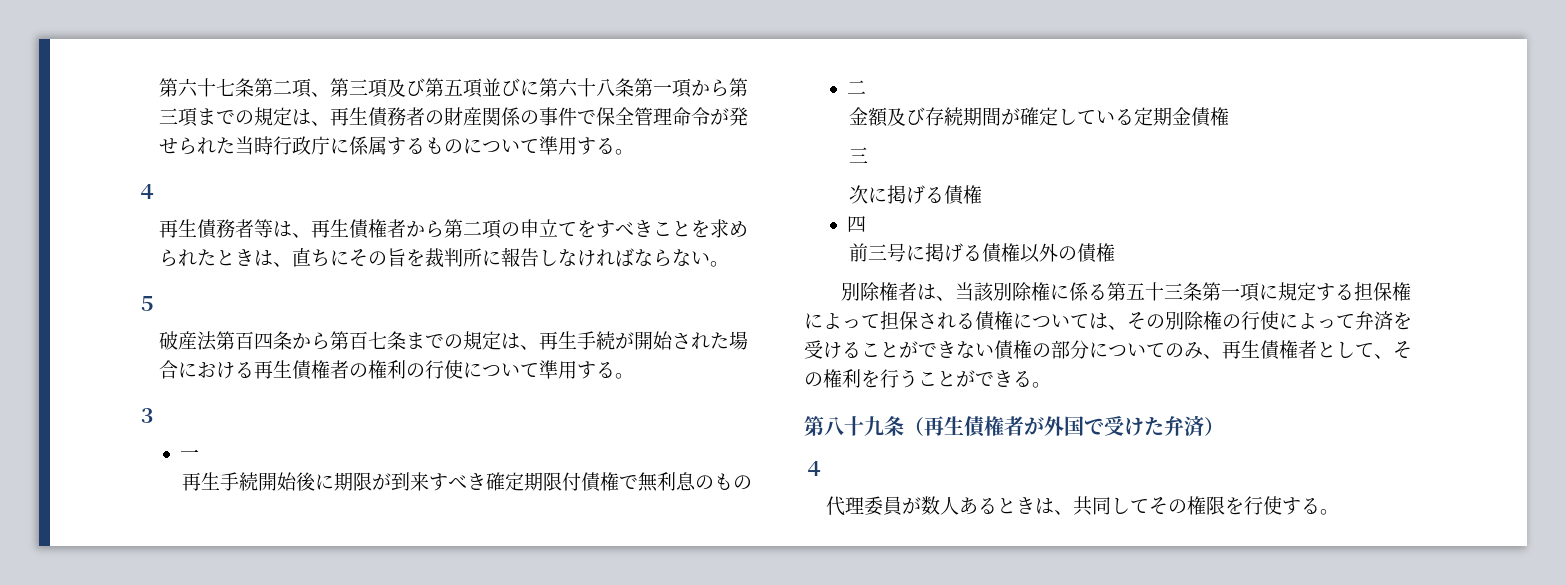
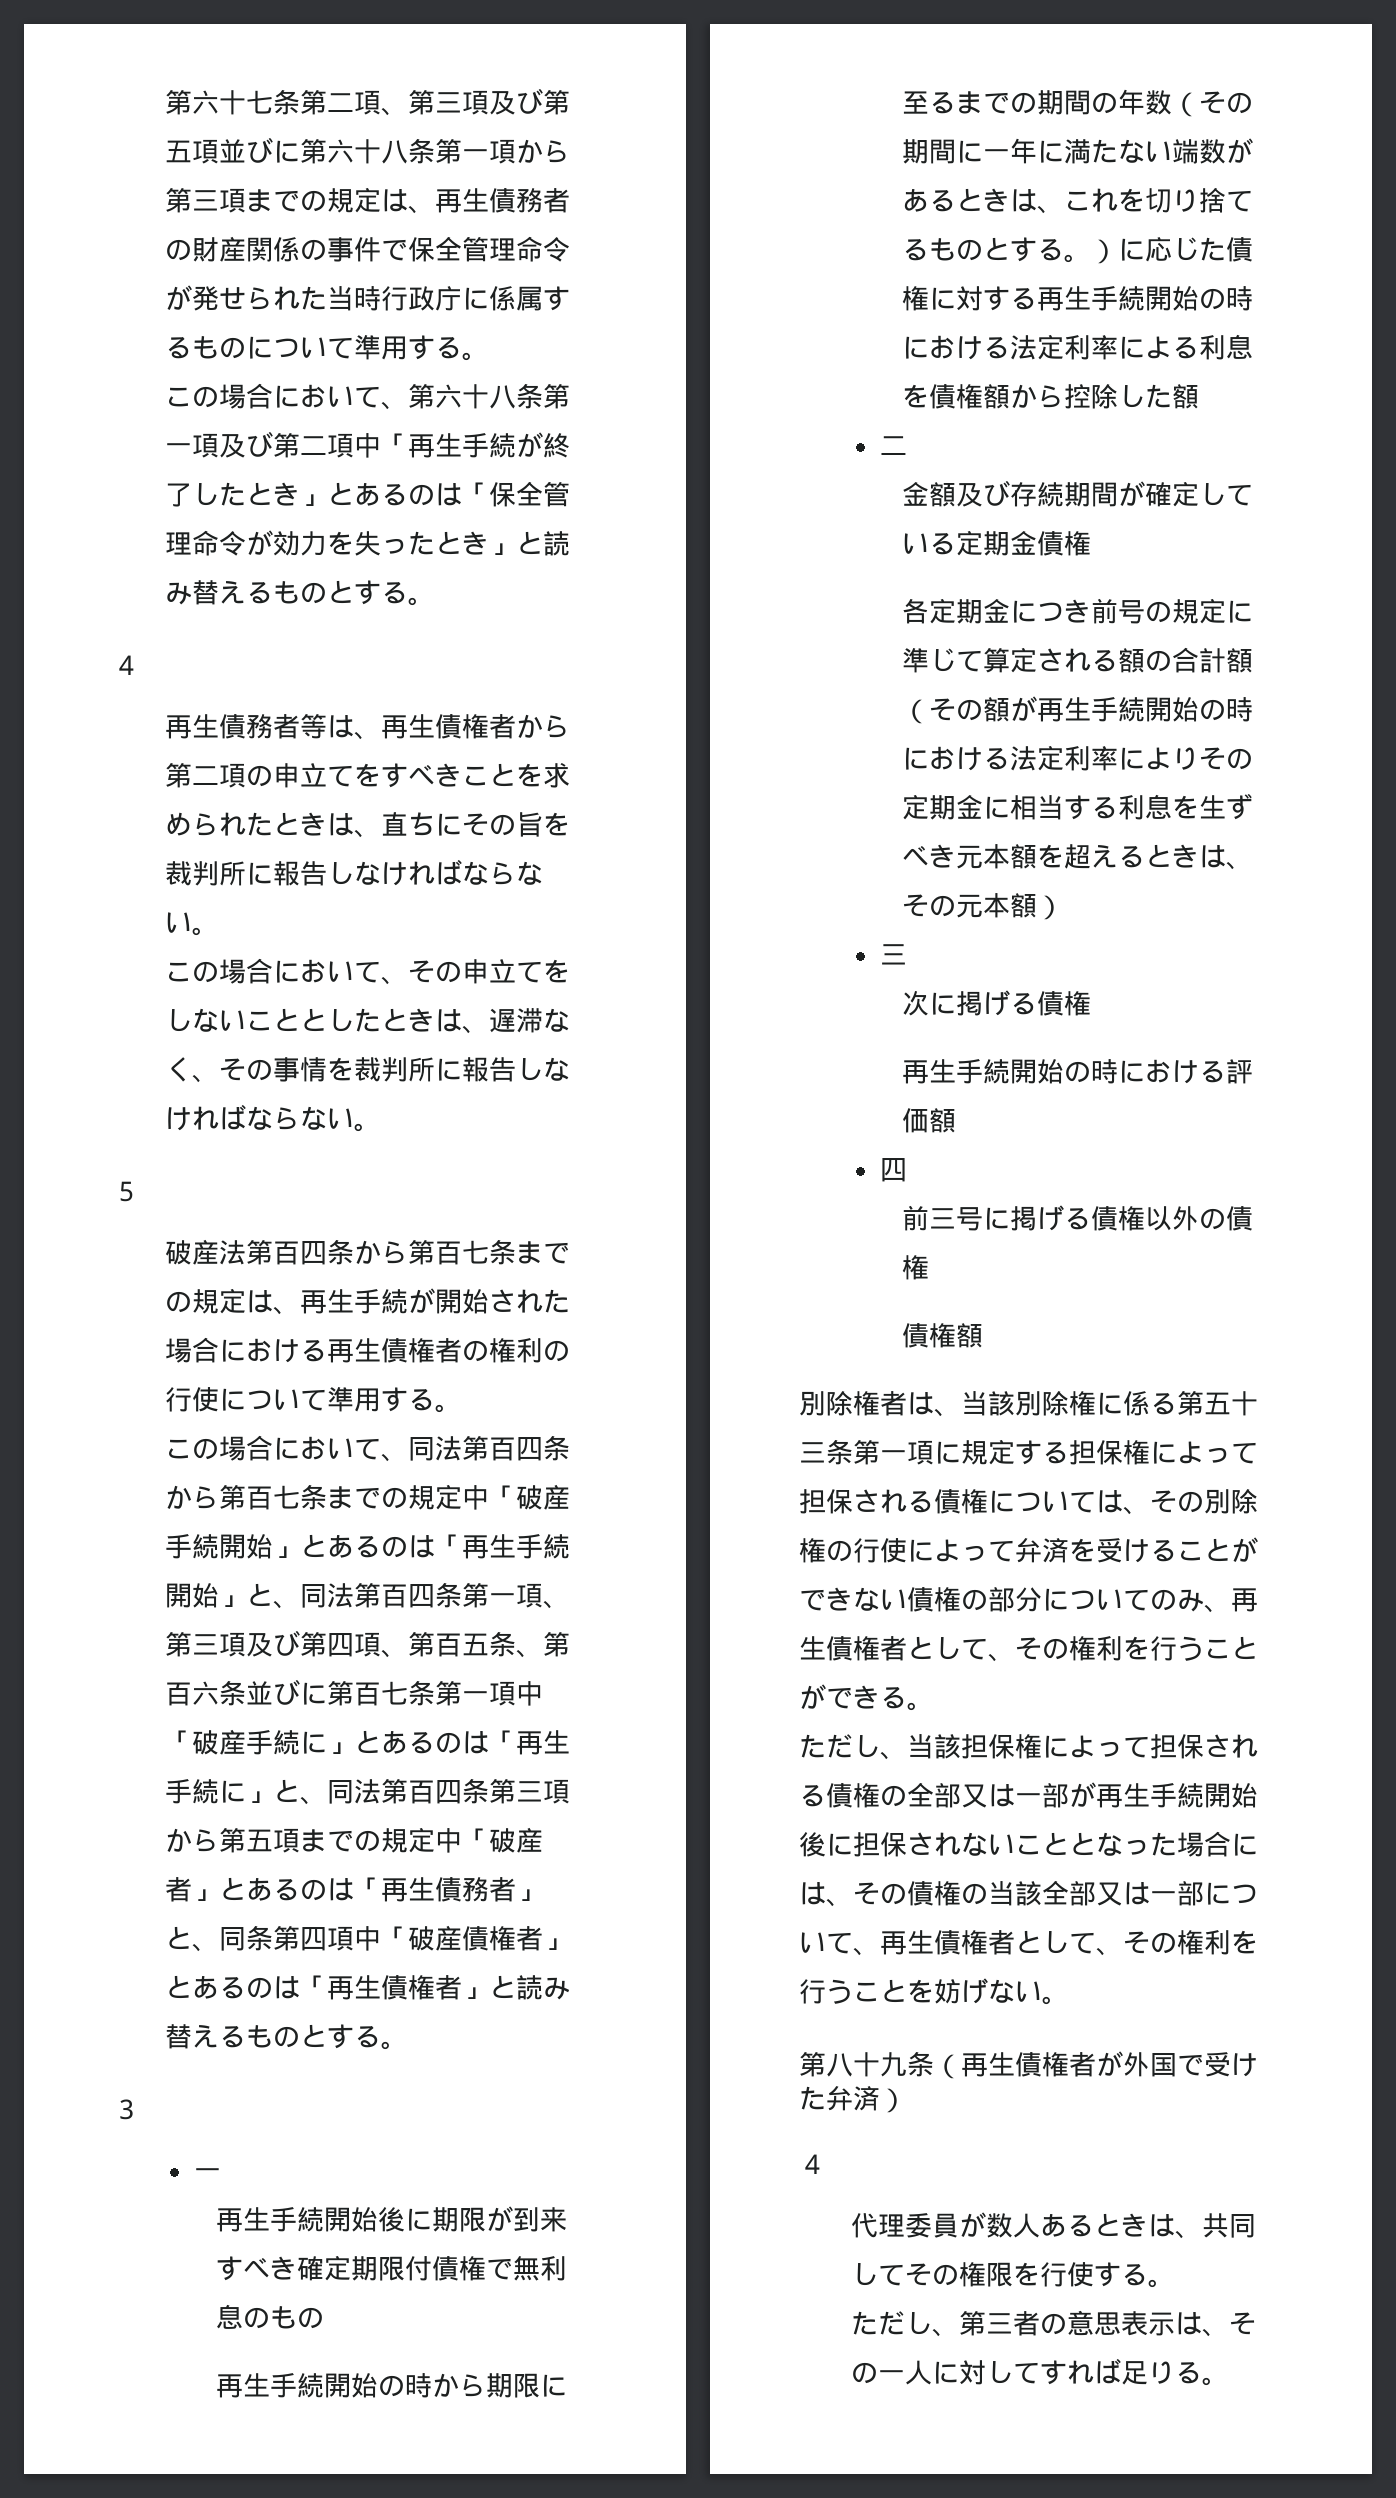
(635, 152) none -> [164,383,570,410] [164,431,570,458] [164,481,570,507] [164,530,570,556] [164,580,435,606] // この場合において、第六十八条第一項及び第二項中「再生手続が終了したとき」とあるのは「保全管理命令が効力を失ったとき」と読み替えるものとする。
(730, 264) none -> [164,958,570,985] [164,1008,570,1034] [164,1057,570,1083] [164,1104,381,1132] // この場合において、その申立てをしないこととしたときは、遅滞なく、その事情を裁判所に報告しなければならない。
(635, 376) none -> [164,1435,570,1462] [164,1484,570,1510] [164,1534,570,1559] [164,1582,570,1609] [164,1630,570,1658] [164,1679,543,1706] [164,1729,570,1755] [164,1778,570,1805] [164,1827,543,1853] [164,1877,543,1902] [164,1925,570,1952] [164,1975,570,2000] [164,2024,408,2050] // この場合において、同法第百四条から第百七条までの規定中「破産手続開始」とあるのは「再生手続開始」と、同法第百四条第一項、第三項及び第四項、第百五条、第百六条並びに第百七条第一項中「破産手続に」とあるのは「再生手続に」と、同法第百四条第三項から第五項までの規定中「破産者」とあるのは「再生債務者」と、同条第四項中「破産債権者」とあるのは「再生債権者」と読み替えるものとする。
(752, 482) none -> [216,2373,568,2398] [902,89,1254,117] [902,138,1254,164] [902,187,1254,214] [902,237,1254,264] [902,286,1254,311] [902,334,1254,360] [902,384,1200,409] // 再生手続開始の時から期限に至るまでの期間の年数（その期間に一年に満たない端数があるときは、これを切り捨てるものとする。）に応じた債権に対する再生手続開始の時における法定利率による利息を債権額から控除した額
[848,147,868,163] [848,185,982,205] 三 // 次に掲げる債権 -> [902,598,1254,624] [902,647,1254,673] [902,696,1254,724] [902,745,1254,771] [902,793,1254,820] [902,844,1254,870] [902,893,1065,920] [879,944,907,965] [902,990,1092,1016] [902,1059,1254,1084] [902,1108,957,1133] 各定期金につき前号の規定に準じて算定される額の合計額（その額が再生手続開始の時における法定利率によりその定期金に相当する利息を生ずべき元本額を超えるときは、その元本額） // 三 // 次に掲げる債権 // 再生手続開始の時における評価額
(1115, 252) none -> [902,1323,984,1348] // 債権額
(1051, 385) none -> [799,1734,1258,1760] [799,1782,1258,1808] [799,1831,1258,1857] [799,1880,1258,1907] [799,1930,1258,1956] [799,1978,1069,2005] // ただし、当該担保権によって担保される債権の全部又は一部が再生手続開始後に担保されないこととなった場合には、その債権の当該全部又は一部について、再生債権者として、その権利を行うことを妨げない。
(1340, 512) none -> [850,2310,1256,2337] [850,2358,1229,2386] // ただし、第三者の意思表示は、その一人に対してすれば足りる。

